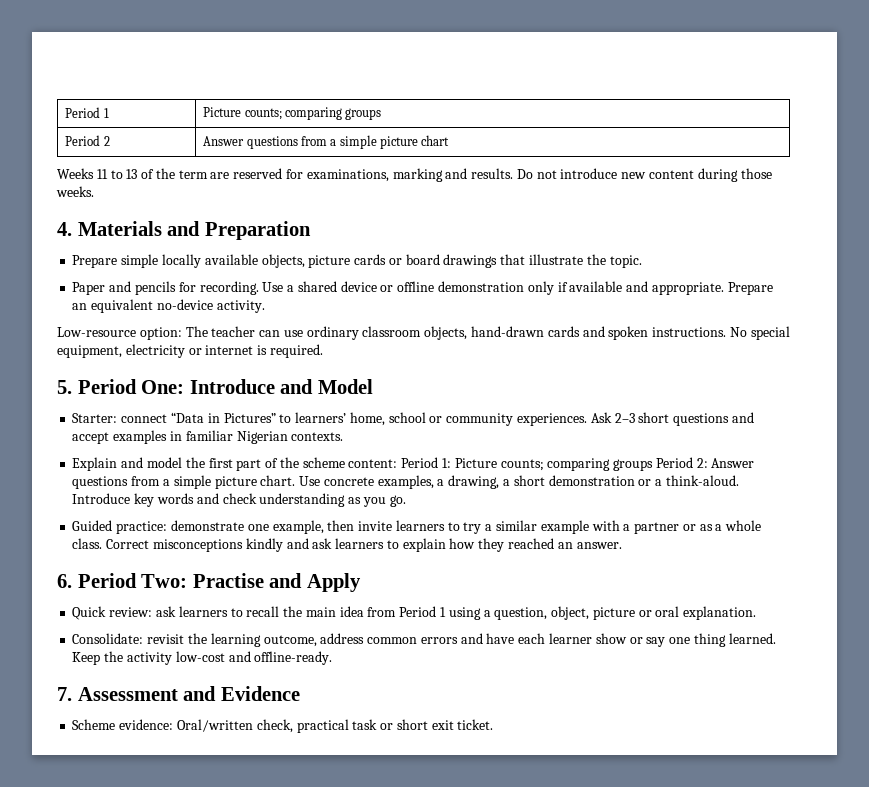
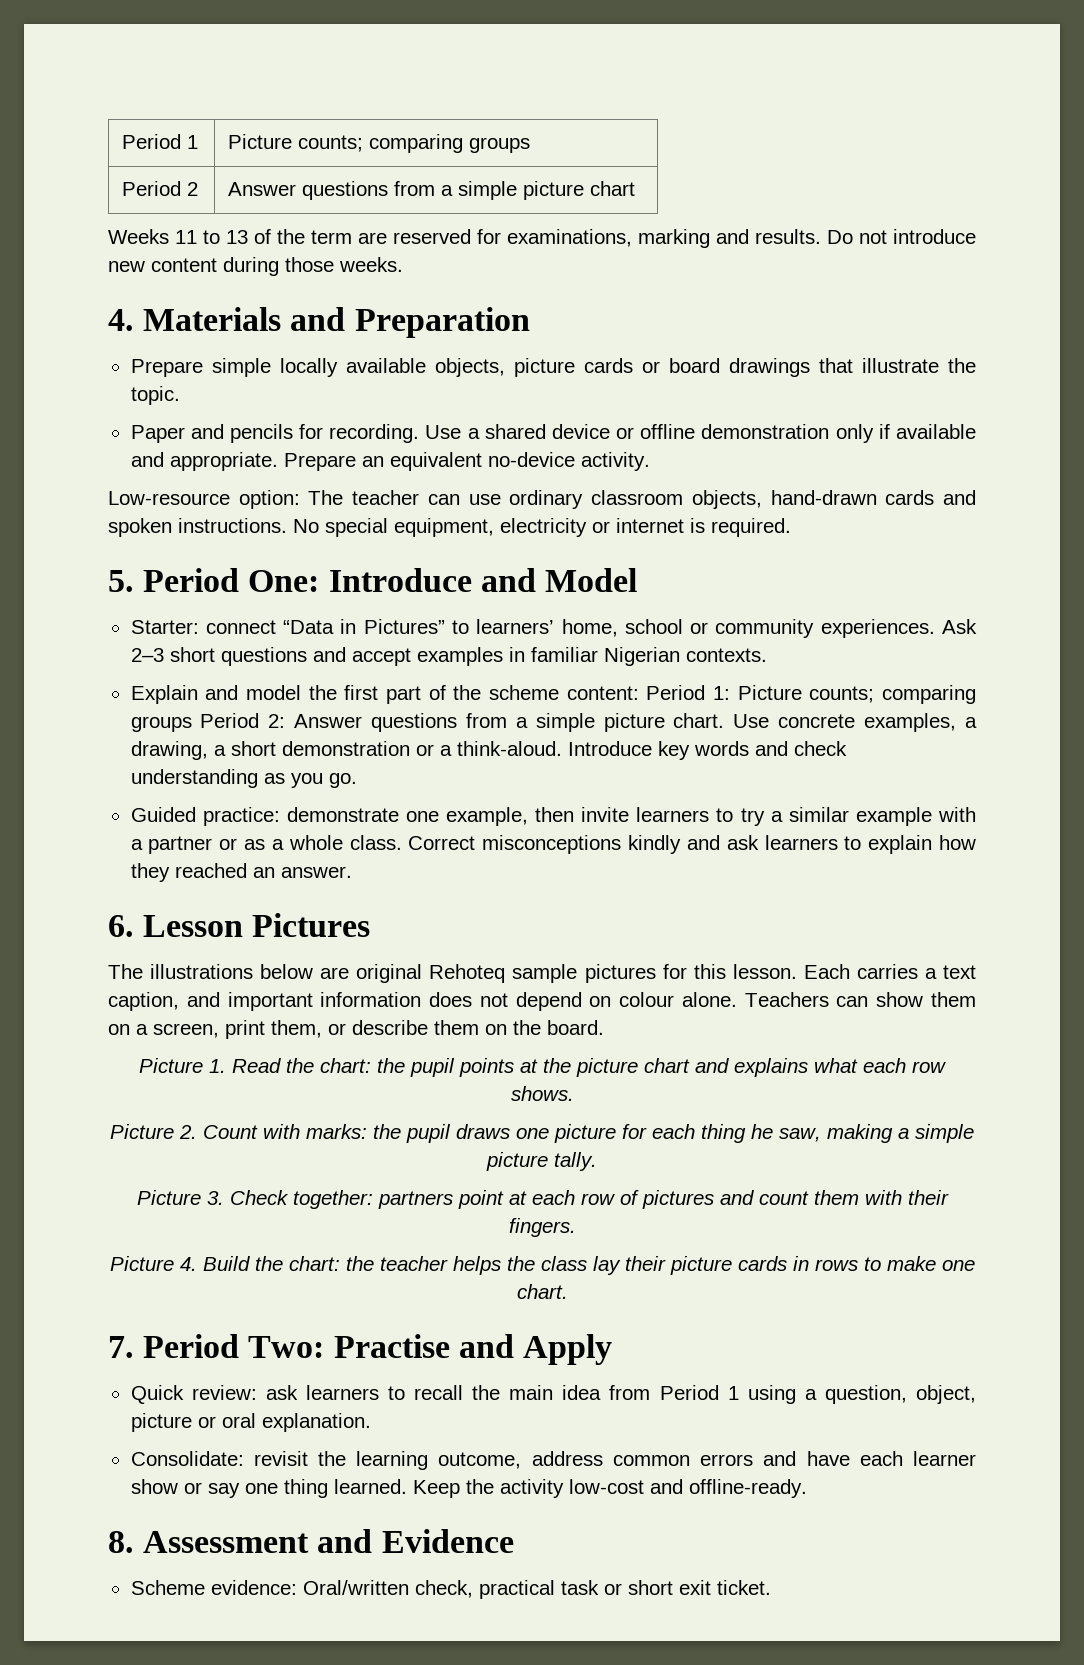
(72, 581) none -> [143,913,371,937] [108,964,976,983] [108,992,976,1011] [108,1020,604,1039] [139,1058,946,1077] [510,1086,574,1101] [110,1124,974,1143] [486,1152,597,1171] [136,1190,949,1209] [508,1218,576,1237] [109,1256,975,1275] [516,1284,568,1299] [108,1336,134,1358] Lesson Pictures // The illustrations below are original Rehoteq sample pictures for this lesson. Each carries a text caption, and important information does not depend on colour alone. Teachers can show them on a screen, print them, or describe them on the board. // Picture 1. Read the chart: the pupil points at the picture chart and explains what each row shows. // Picture 2. Count with marks: the pupil draws one picture for each thing he saw, making a simple picture tally. // Picture 3. Check together: partners point at each row of pictures and count them with their fingers. // Picture 4. Build the chart: the teacher helps the class lay their picture cards in rows to make one chart. // 7.
[57,687,72,701] 7. -> [108,1531,134,1553] 8.

